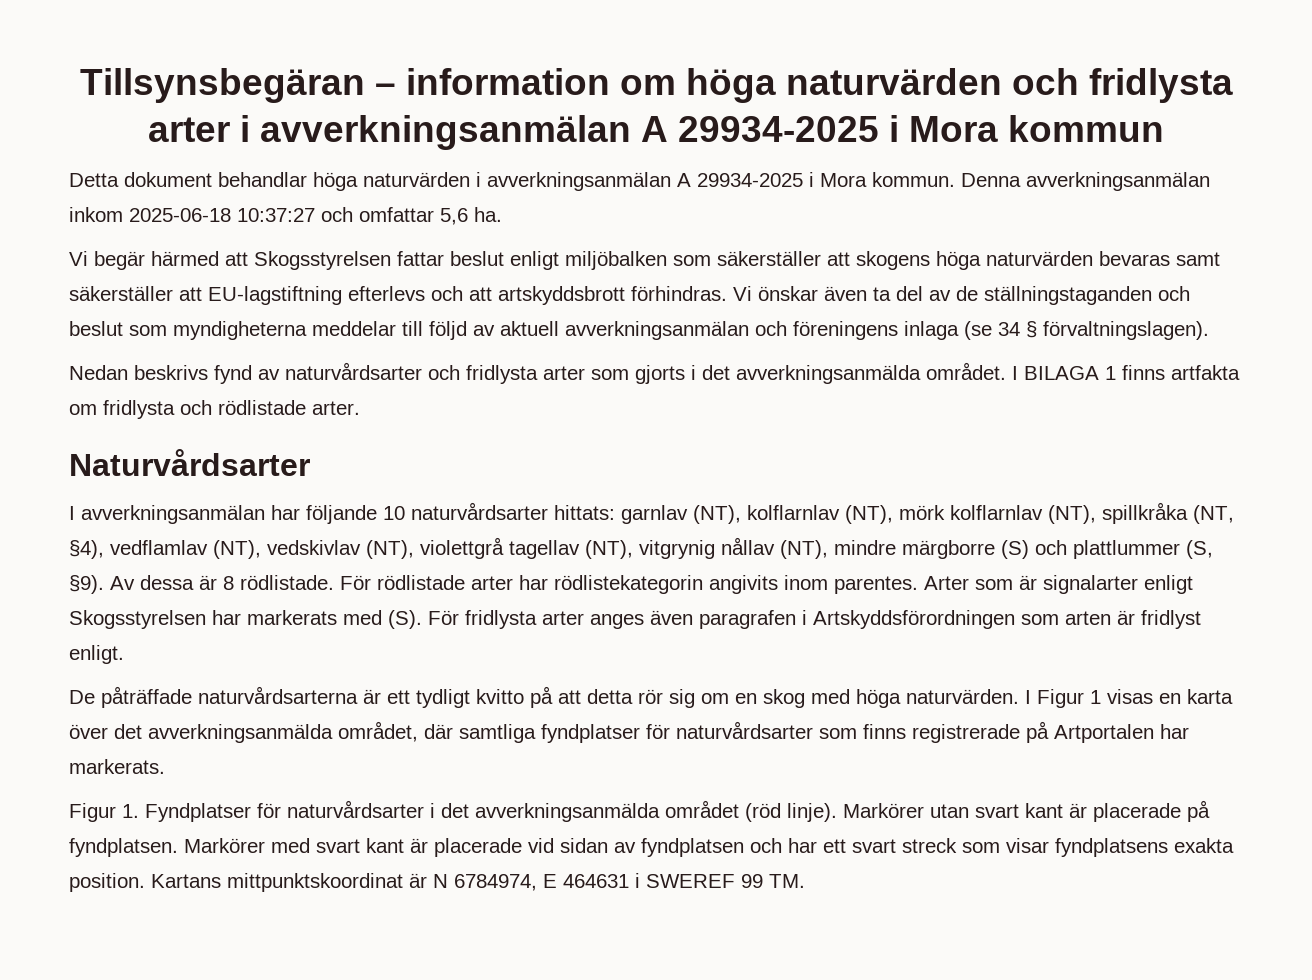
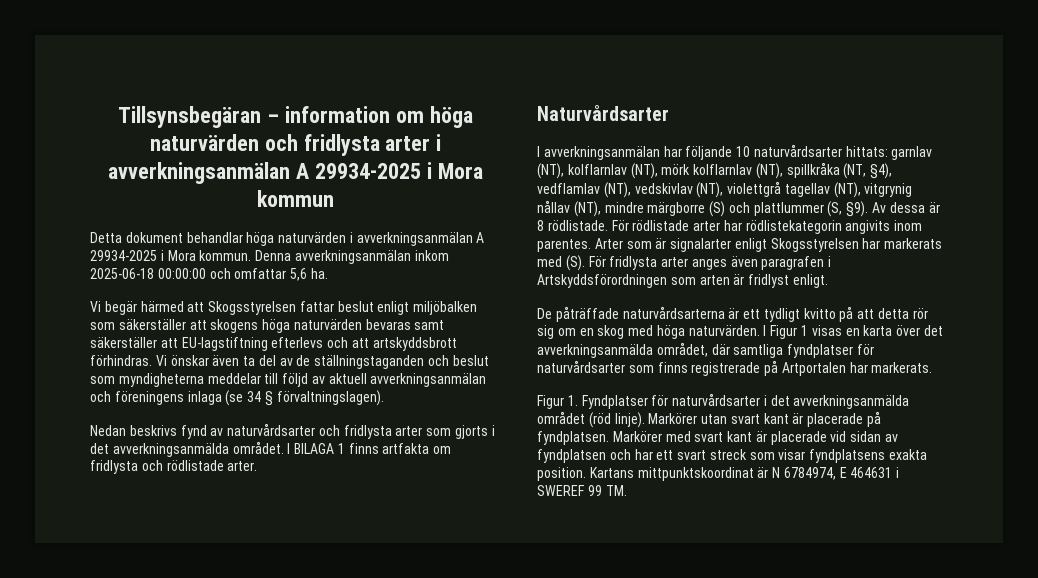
[237,208,315,222] 10:37:27 -> [157,268,206,279] 00:00:00

